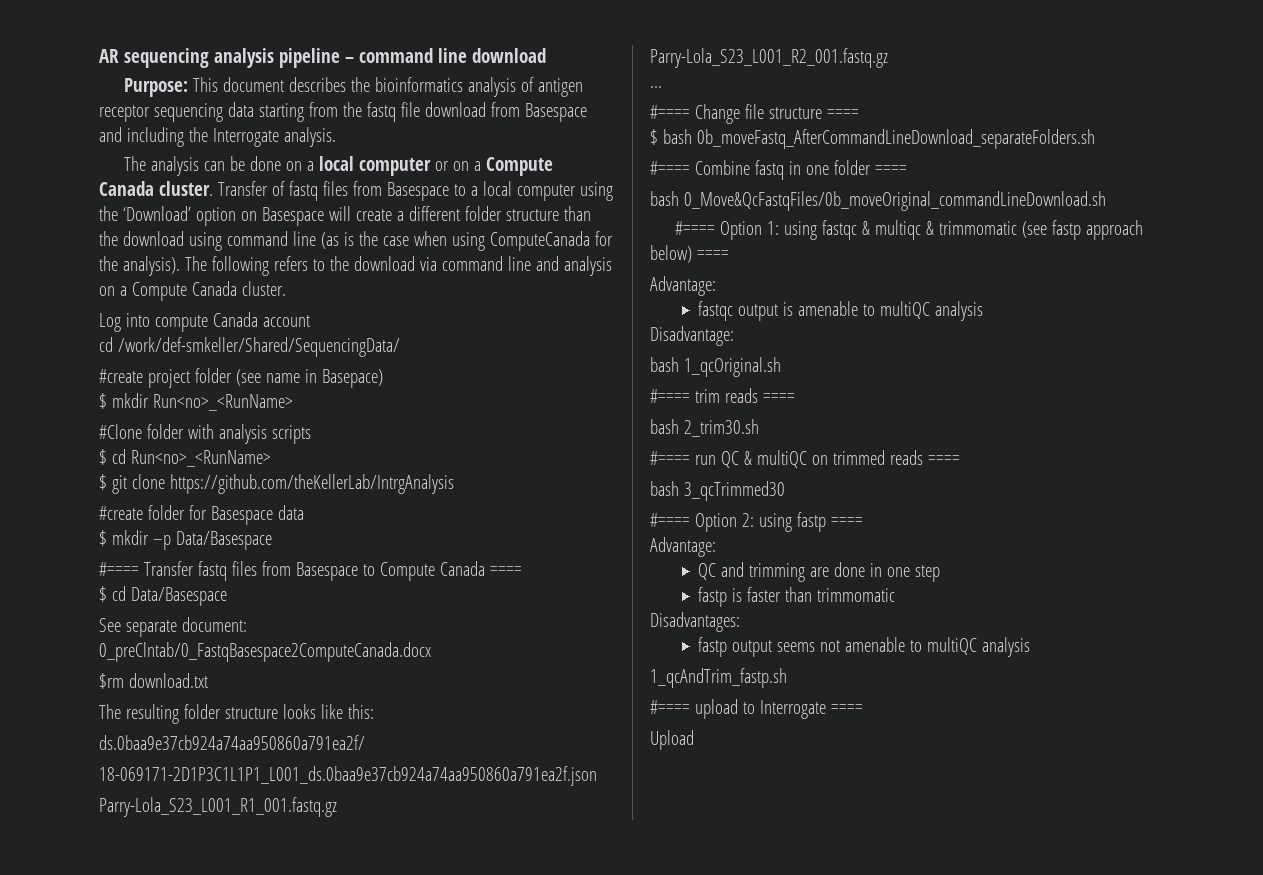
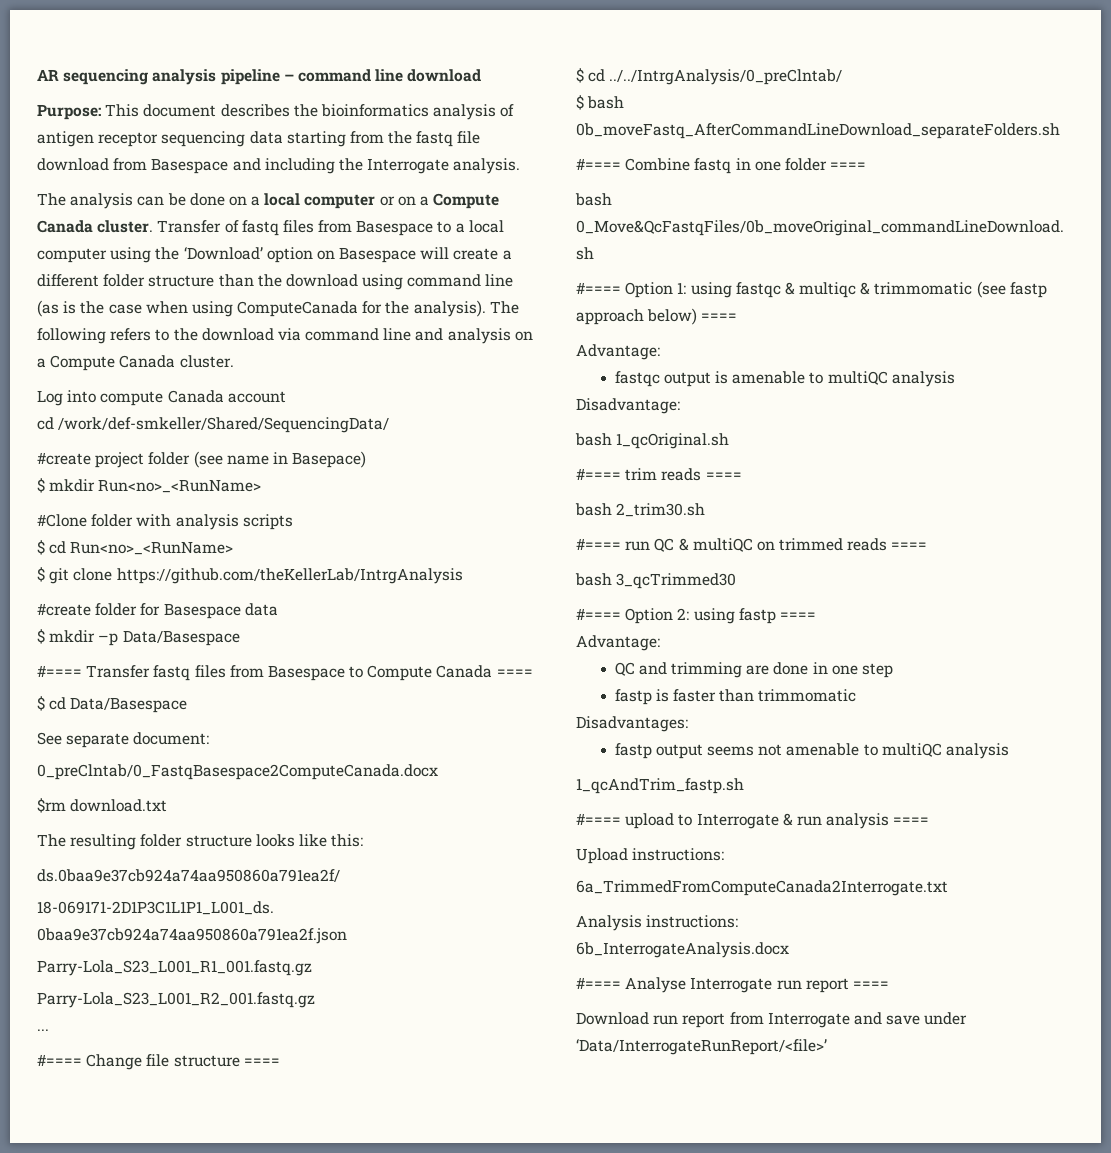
(859, 114) none -> [576,68,843,85] // $ cd ../../IntrgAnalysis/0_preClntab/
(826, 709) none -> [782,813,890,829] & run analysis
(694, 740) none -> [632,848,725,861] [576,880,948,896] [576,915,739,931] [576,942,789,958] [576,977,889,993] [576,1012,968,1028] [576,1039,827,1055] instructions: // 6a_TrimmedFromComputeCanada2Interrogate.txt // Analysis instructions: // 6b_InterrogateAnalysis.docx // #==== Analyse Interrogate run report ==== // Download run report from Interrogate and save under ‘Data/InterrogateRunReport/<file>’

